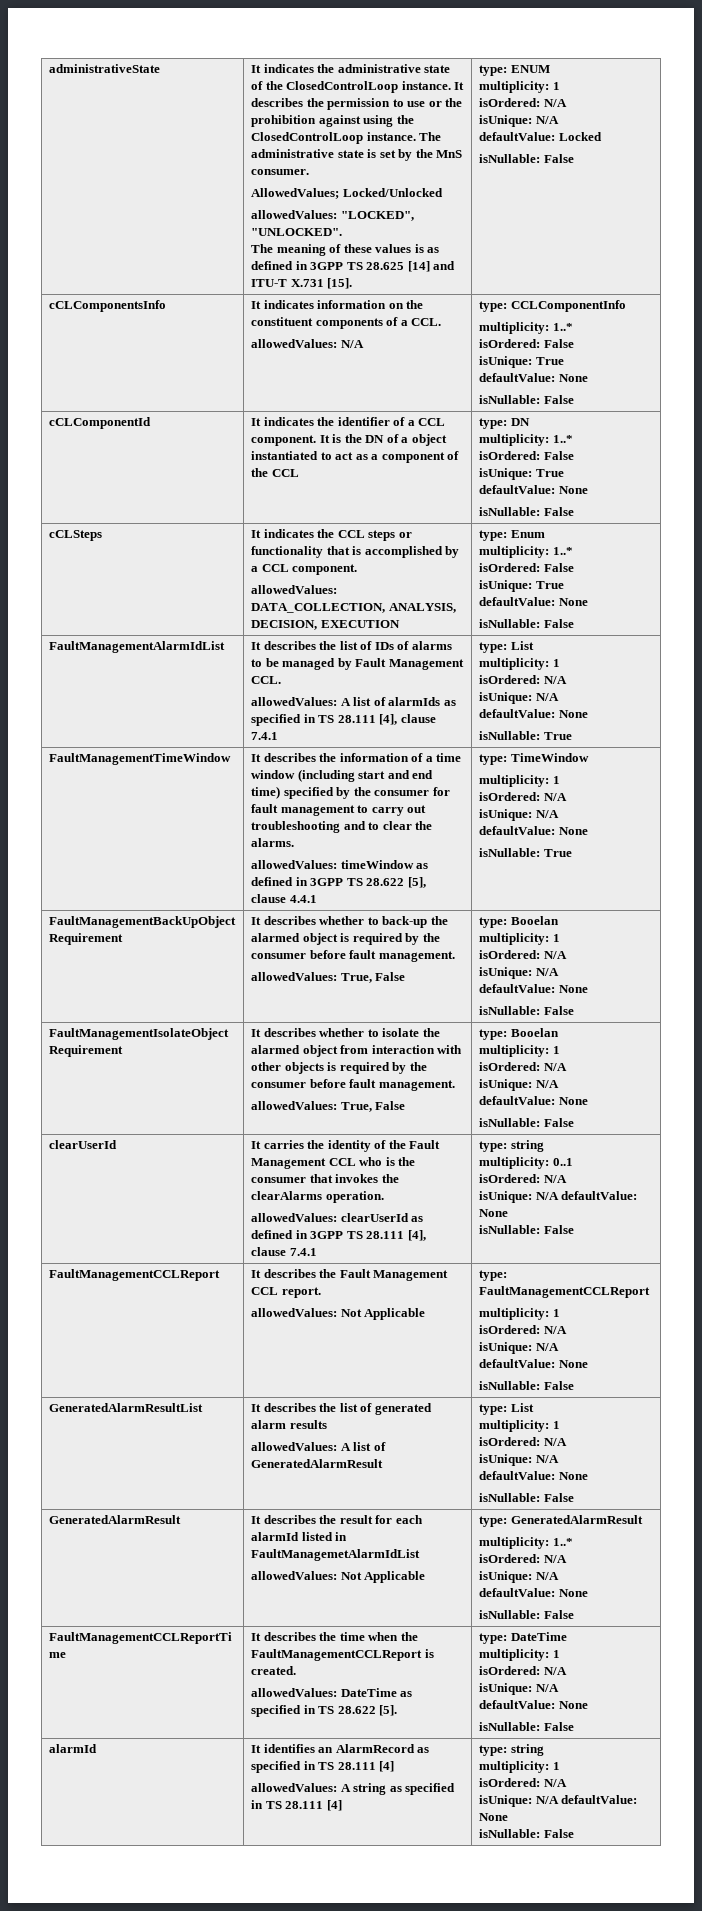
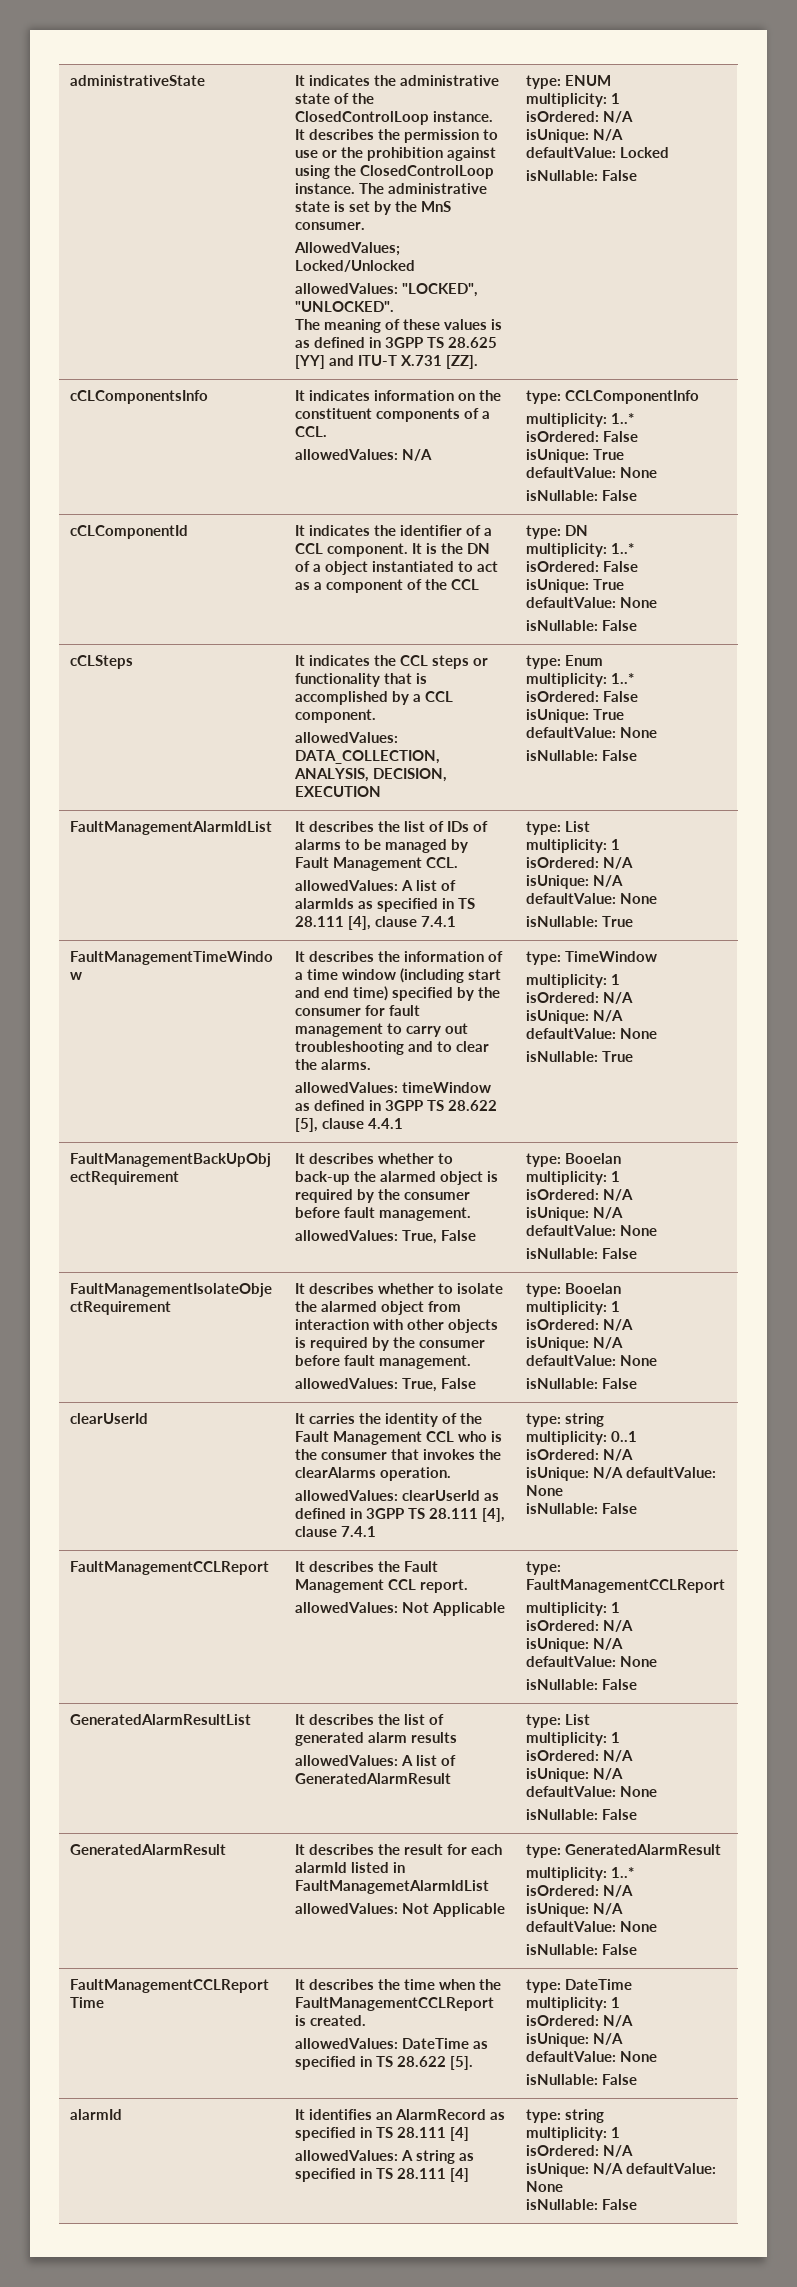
[407,261,430,272] [14] -> [294,355,325,369] [YY]
[327,278,353,289] [15]. -> [445,355,478,369] [ZZ].

